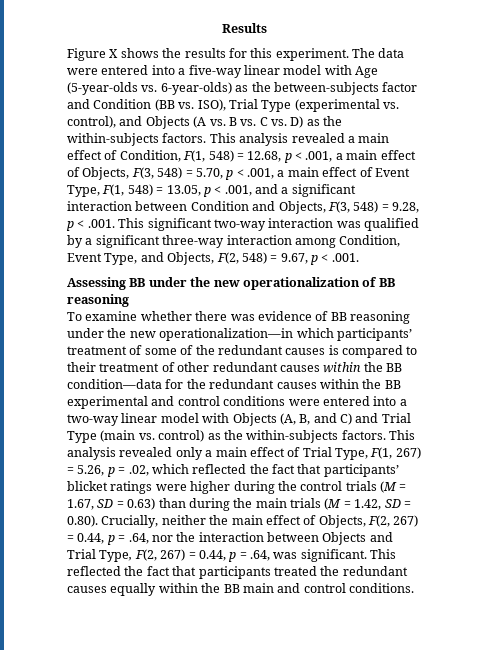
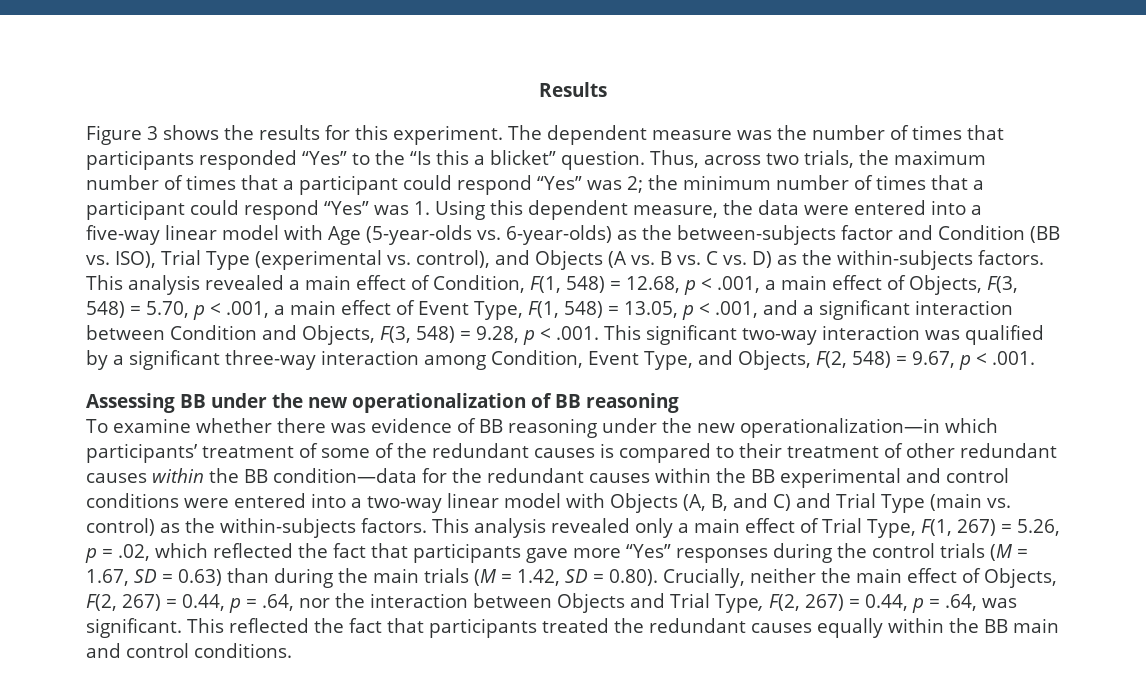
[109,49,119,58] X -> [147,126,158,140] 3
(375, 53) none -> [547,125,1004,145] [86,150,986,170] [86,175,984,195] [86,200,753,220] dependent measure was the number of times that participants responded “Yes” to the “Is this a blicket” question. Thus, across two trials, the maximum number of times that a participant could respond “Yes” was 2; the minimum number of times that a participant could respond “Yes” was 1. Using this dependent measure, the
[323,464,399,477] [67,481,231,494] participants’ blicket ratings were higher -> [413,543,768,563] participants gave more “Yes” responses

